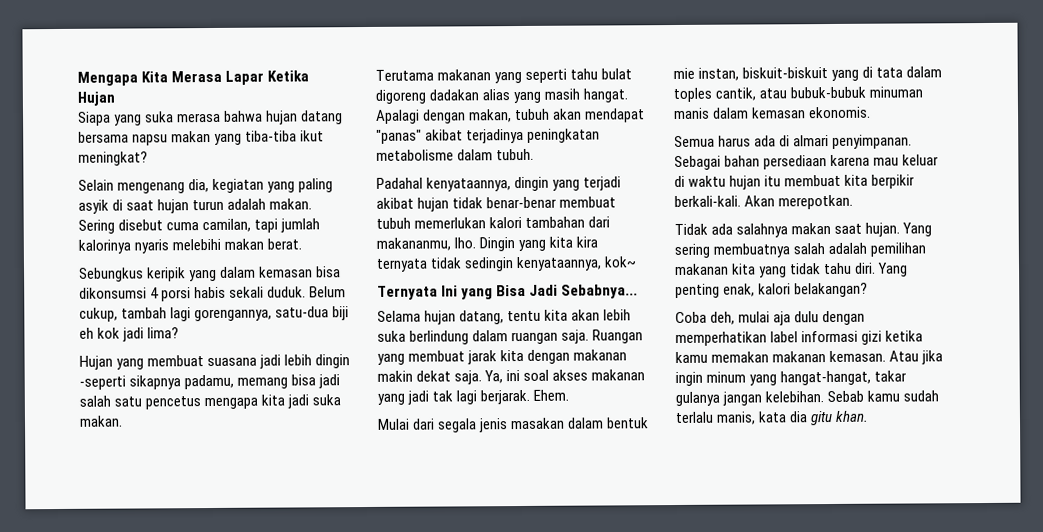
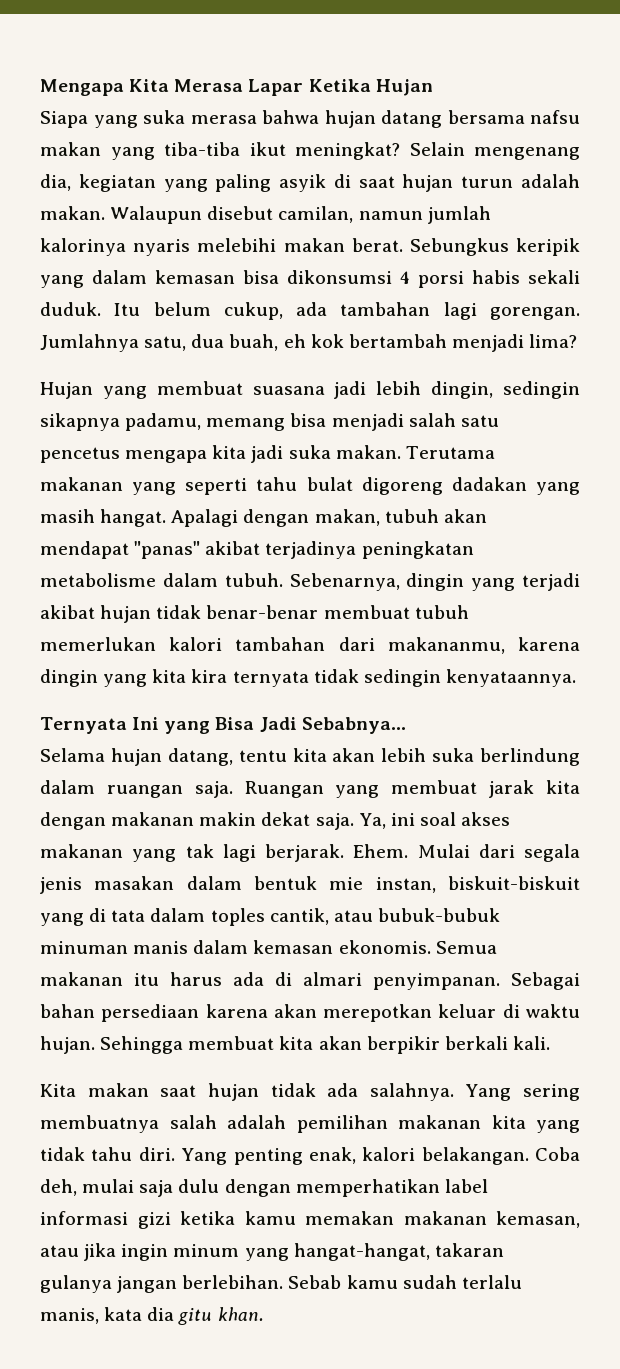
[132,134,169,146] napsu -> [530,110,580,124] nafsu
(148, 158) // -> (400, 151) none
[78,218,279,234] Sering disebut cuma camilan, tapi -> [110,206,423,224] Walaupun disebut camilan, namun
(303, 244) // -> (403, 245) none
[309,286,347,298] [79,306,350,322] [79,327,145,342] Belum cukup, tambah lagi gorengannya, satu-dua biji eh kok jadi -> [114,302,580,320] [40,334,524,352] Itu belum cukup, ada tambahan lagi gorengan. Jumlahnya satu, dua buah, eh kok bertambah menjadi
[315,354,351,369] [79,375,126,390] dingin -seperti -> [431,381,581,399] dingin, sedingin
[318,374,341,389] jadi -> [331,413,404,431] menjadi
(123, 421) // -> (401, 452) none
[482,89,511,101] alias -> (527, 484) none
[376,177,512,192] // Padahal kenyataannya, -> [289,573,400,591] Sebenarnya,
[454,237,516,252] lho. Dingin -> [518,637,580,651] [40,669,98,687] karena dingin
[516,256,638,272] kenyataannya, kok~ -> [445,669,576,687] kenyataannya.
[407,390,430,405] jadi -> (177, 855) none
(570, 395) // -> (409, 851) none
[674,135,715,148] // Semua -> [435,941,497,954] [40,972,159,986] Semua makanan itu
[873,157,900,166] mau -> [273,1004,433,1022] akan merepotkan
[729,174,916,190] [674,194,854,210] [674,222,901,238] hujan itu membuat kita berpikir berkali-kali. Akan merepotkan. // Tidak ada salahnya makan saat hujan. -> [40,1036,550,1054] [40,1083,454,1101] hujan. Sehingga membuat kita akan berpikir berkali kali. // Kita makan saat hujan tidak ada salahnya.
[794,282,869,298] belakangan? // -> [421,1147,529,1165] belakangan.
[773,311,792,326] aja -> [139,1180,174,1197] saja
[829,350,920,363] kemasan. Atau -> [496,1211,580,1228] [40,1245,79,1257] kemasan, atau
[874,370,908,382] takar -> [434,1243,504,1257] takaran
[765,391,825,403] kelebihan. -> [182,1275,284,1289] berlebihan.

